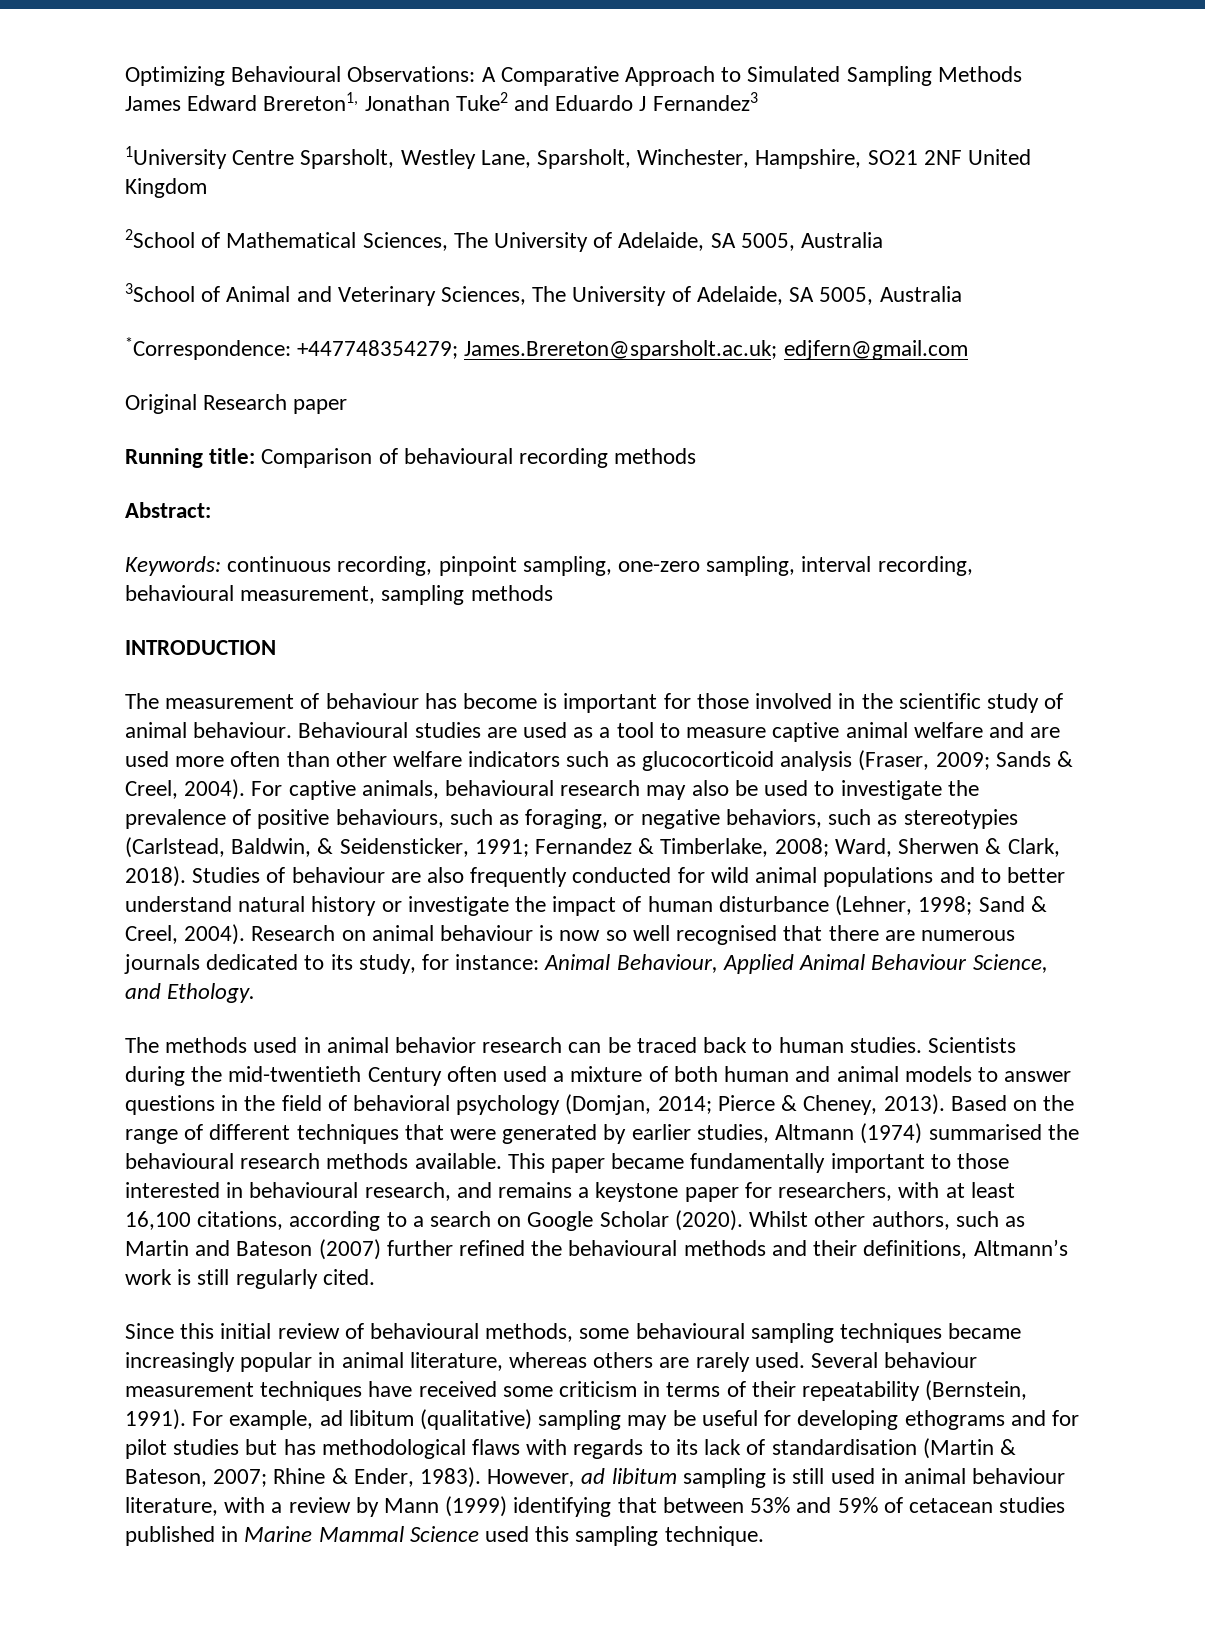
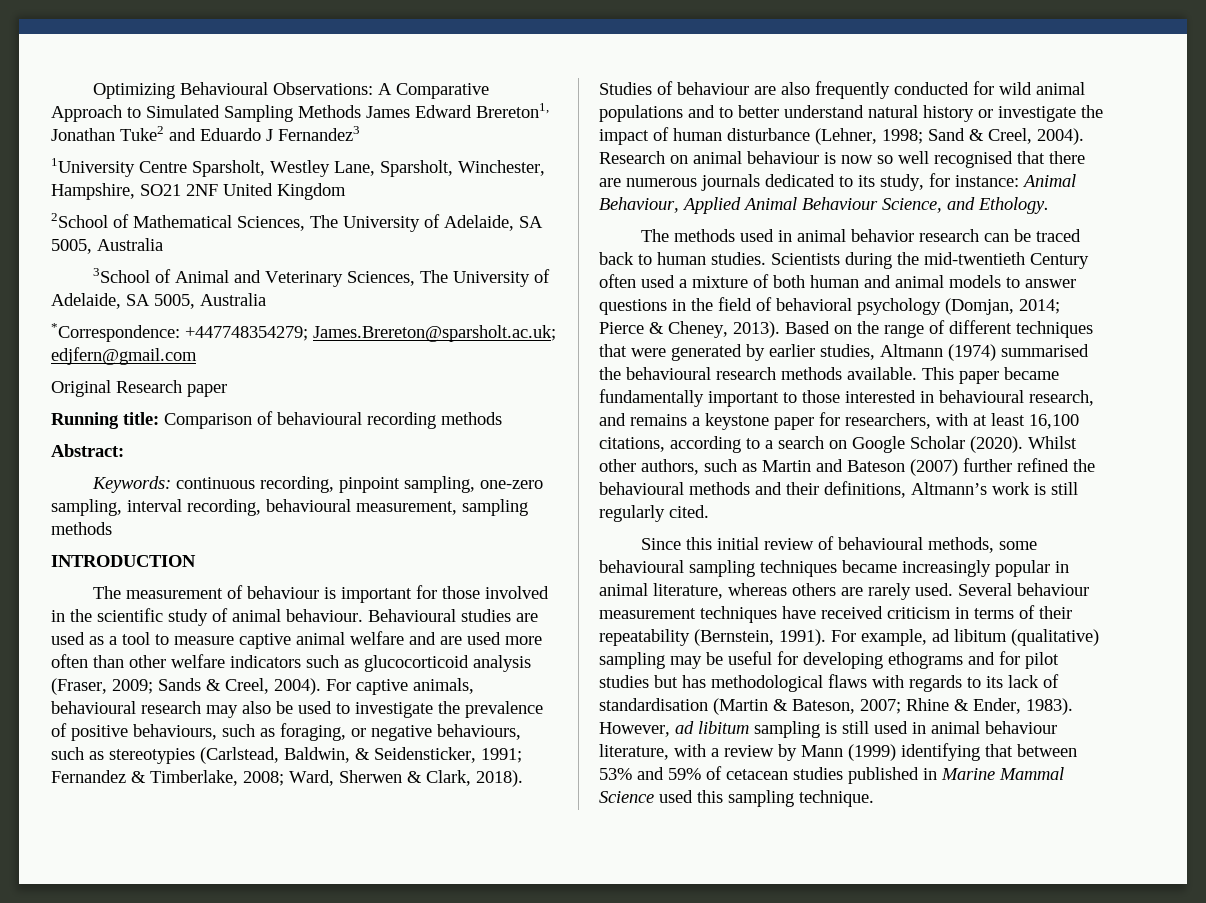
[424,693,538,709] has become -> (319, 592) none
[725,809,822,828] behaviors, -> [437,724,521,740] behaviours,
[502,1386,553,1397] some -> (883, 612) none

